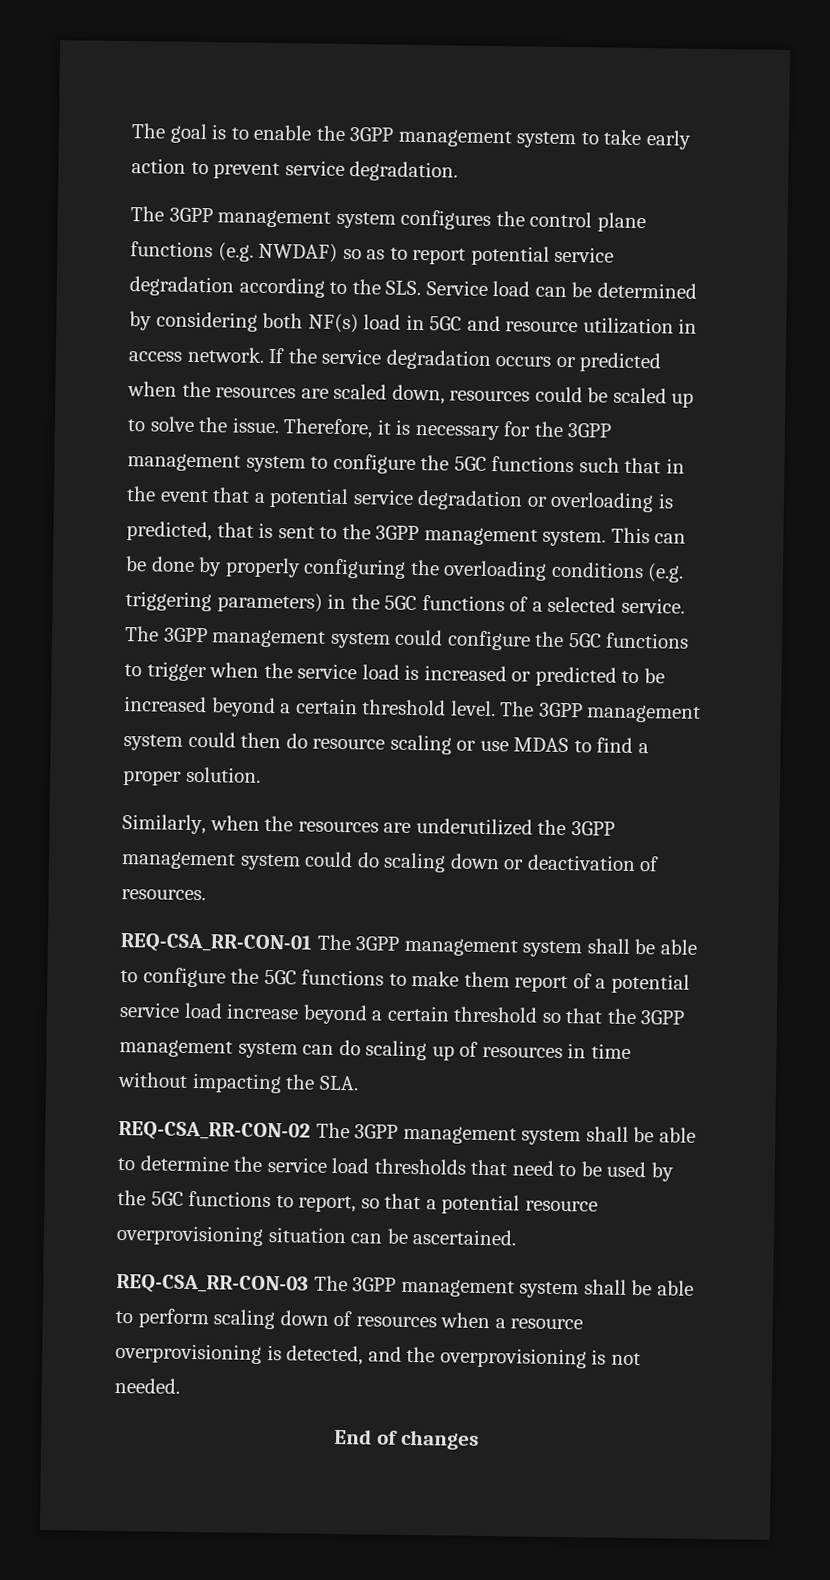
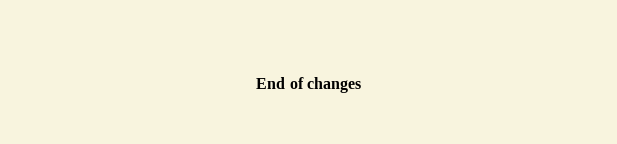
[131,123,692,150] [131,158,459,182] [130,206,646,233] [130,241,615,266] [129,276,697,299] [129,311,698,335] [128,346,662,373] [127,381,695,408] [127,416,613,441] [127,453,685,474] [126,486,674,513] [126,521,687,547] [125,556,685,583] [125,591,685,614] [125,626,690,651] [124,661,665,687] [124,696,702,723] [123,731,649,755] [123,766,261,786] [122,814,615,836] [121,851,660,873] [121,889,206,901] [120,933,697,958] [120,967,690,994] [119,1002,686,1025] [119,1039,631,1061] [117,1071,359,1094] [118,1120,696,1146] [117,1155,674,1182] [117,1189,598,1215] [116,1224,518,1246] [116,1273,694,1299] [115,1308,584,1330] [115,1342,641,1369] [114,1377,180,1394] The goal is to enable the 3GPP management system to take early action to prevent service degradation. // The 3GPP management system configures the control plane functions (e.g. NWDAF) so as to report potential service degradation according to the SLS. Service load can be determined by considering both NF(s) load in 5GC and resource utilization in access network. If the service degradation occurs or predicted when the resources are scaled down, resources could be scaled up to solve the issue. Therefore, it is necessary for the 3GPP management system to configure the 5GC functions such that in the event that a potential service degradation or overloading is predicted, that is sent to the 3GPP management system. This can be done by properly configuring the overloading conditions (e.g. triggering parameters) in the 5GC functions of a selected service. The 3GPP management system could configure the 5GC functions to trigger when the service load is increased or predicted to be increased beyond a certain threshold level. The 3GPP management system could then do resource scaling or use MDAS to find a proper solution. // Similarly, when the resources are underutilized the 3GPP management system could do scaling down or deactivation of resources. // REQ-CSA_RR-CON-01 The 3GPP management system shall be able to configure the 5GC functions to make them report of a potential service load increase beyond a certain threshold so that the 3GPP management system can do scaling up of resources in time without impacting the SLA. // REQ-CSA_RR-CON-02 The 3GPP management system shall be able to determine the service load thresholds that need to be used by the 5GC functions to report, so that a potential resource overprovisioning situation can be ascertained. // REQ-CSA_RR-CON-03 The 3GPP management system shall be able to perform scaling down of resources when a resource overprovisioning is detected, and the overprovisioning is not needed. // -> (256, 83) none

